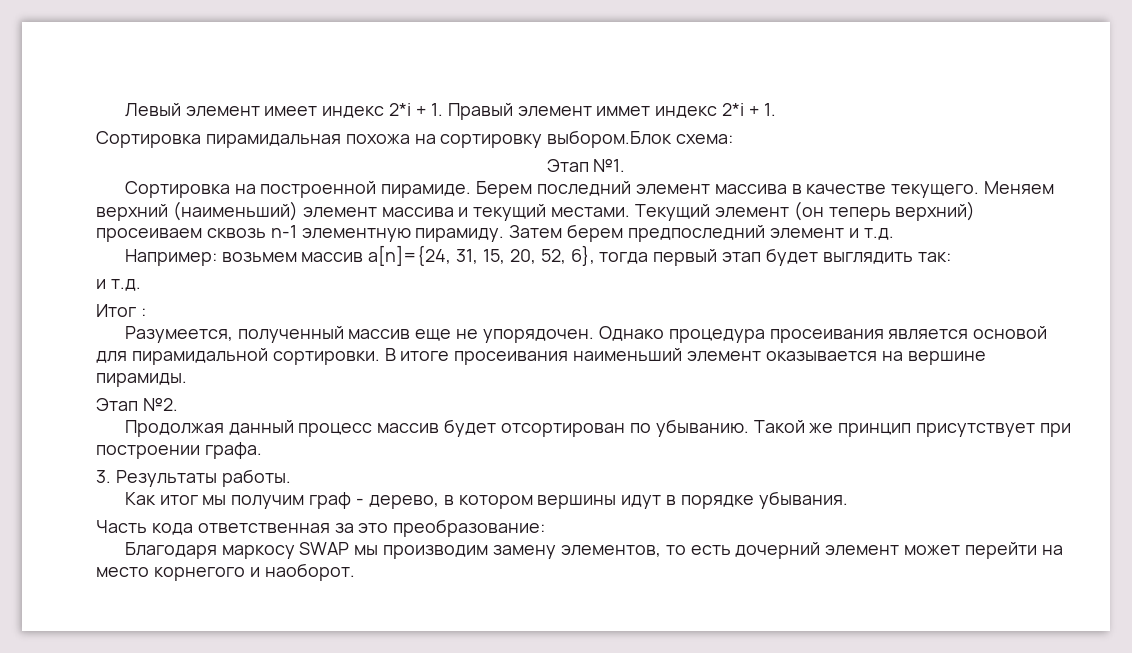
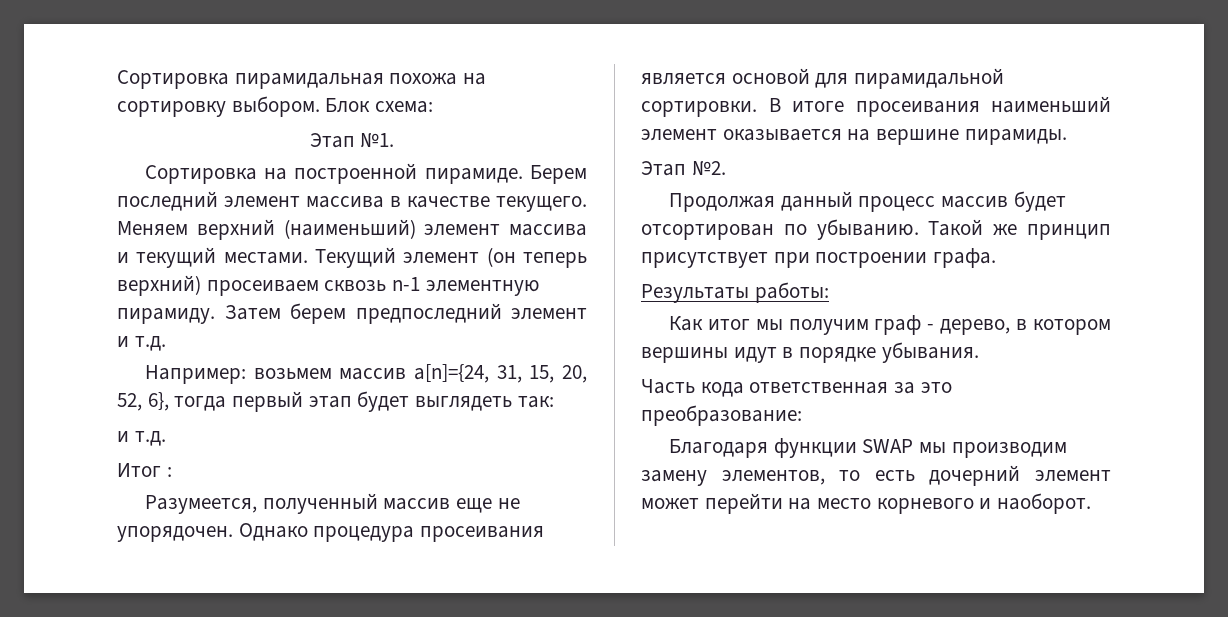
[124,103,776,120] Левый элемент имеет индекс 2*i + 1. Правый элемент иммет индекс 2*i + 1. // -> (117, 79) none
[547,130,673,148] выбором.Блок -> [231,96,371,117] выбором. Блок
[822,252,913,264] выглядить -> [415,396,513,411] выглядеть
[96,469,291,487] 3. Результаты работы. -> [641,282,829,303] Результаты работы:
[221,545,295,559] маркосу -> [773,438,857,458] функции
[153,567,245,581] корнегого -> [876,498,974,514] корневого

